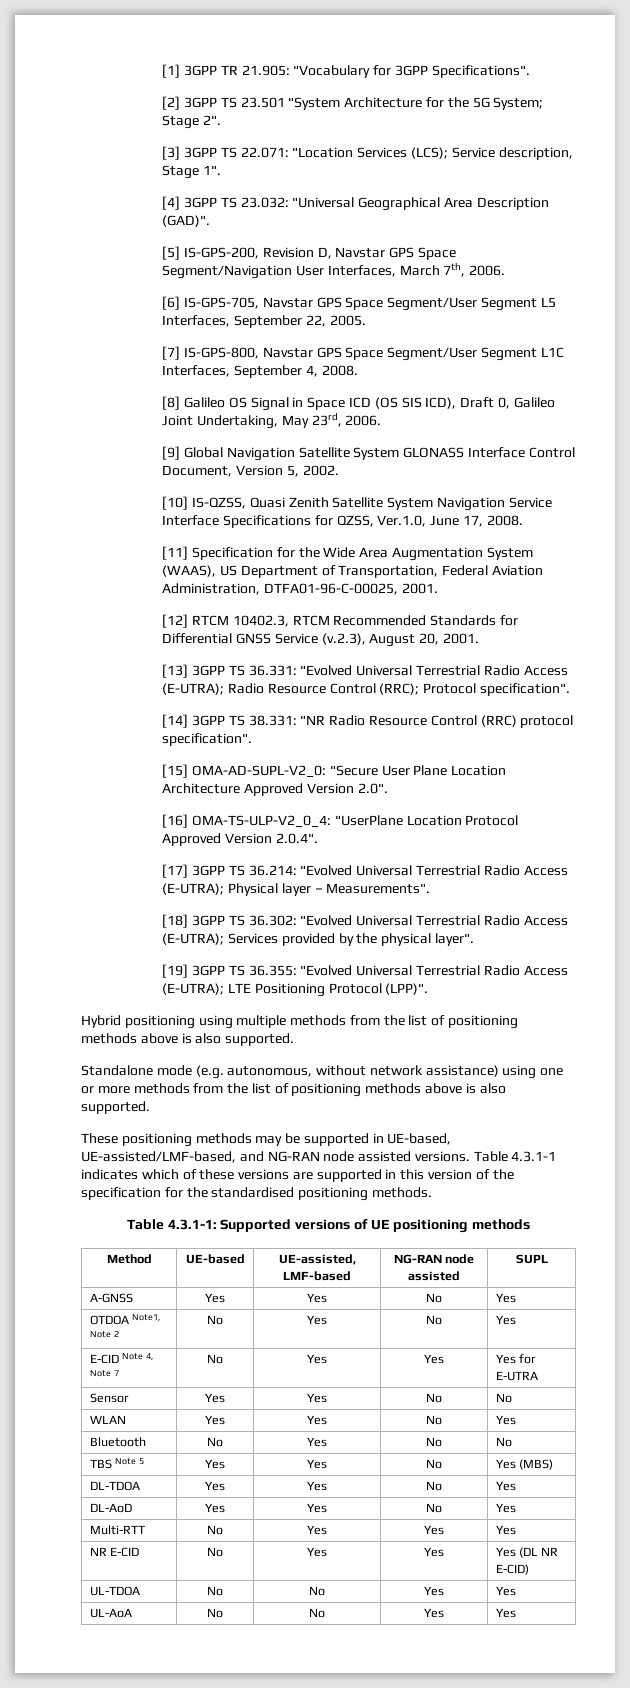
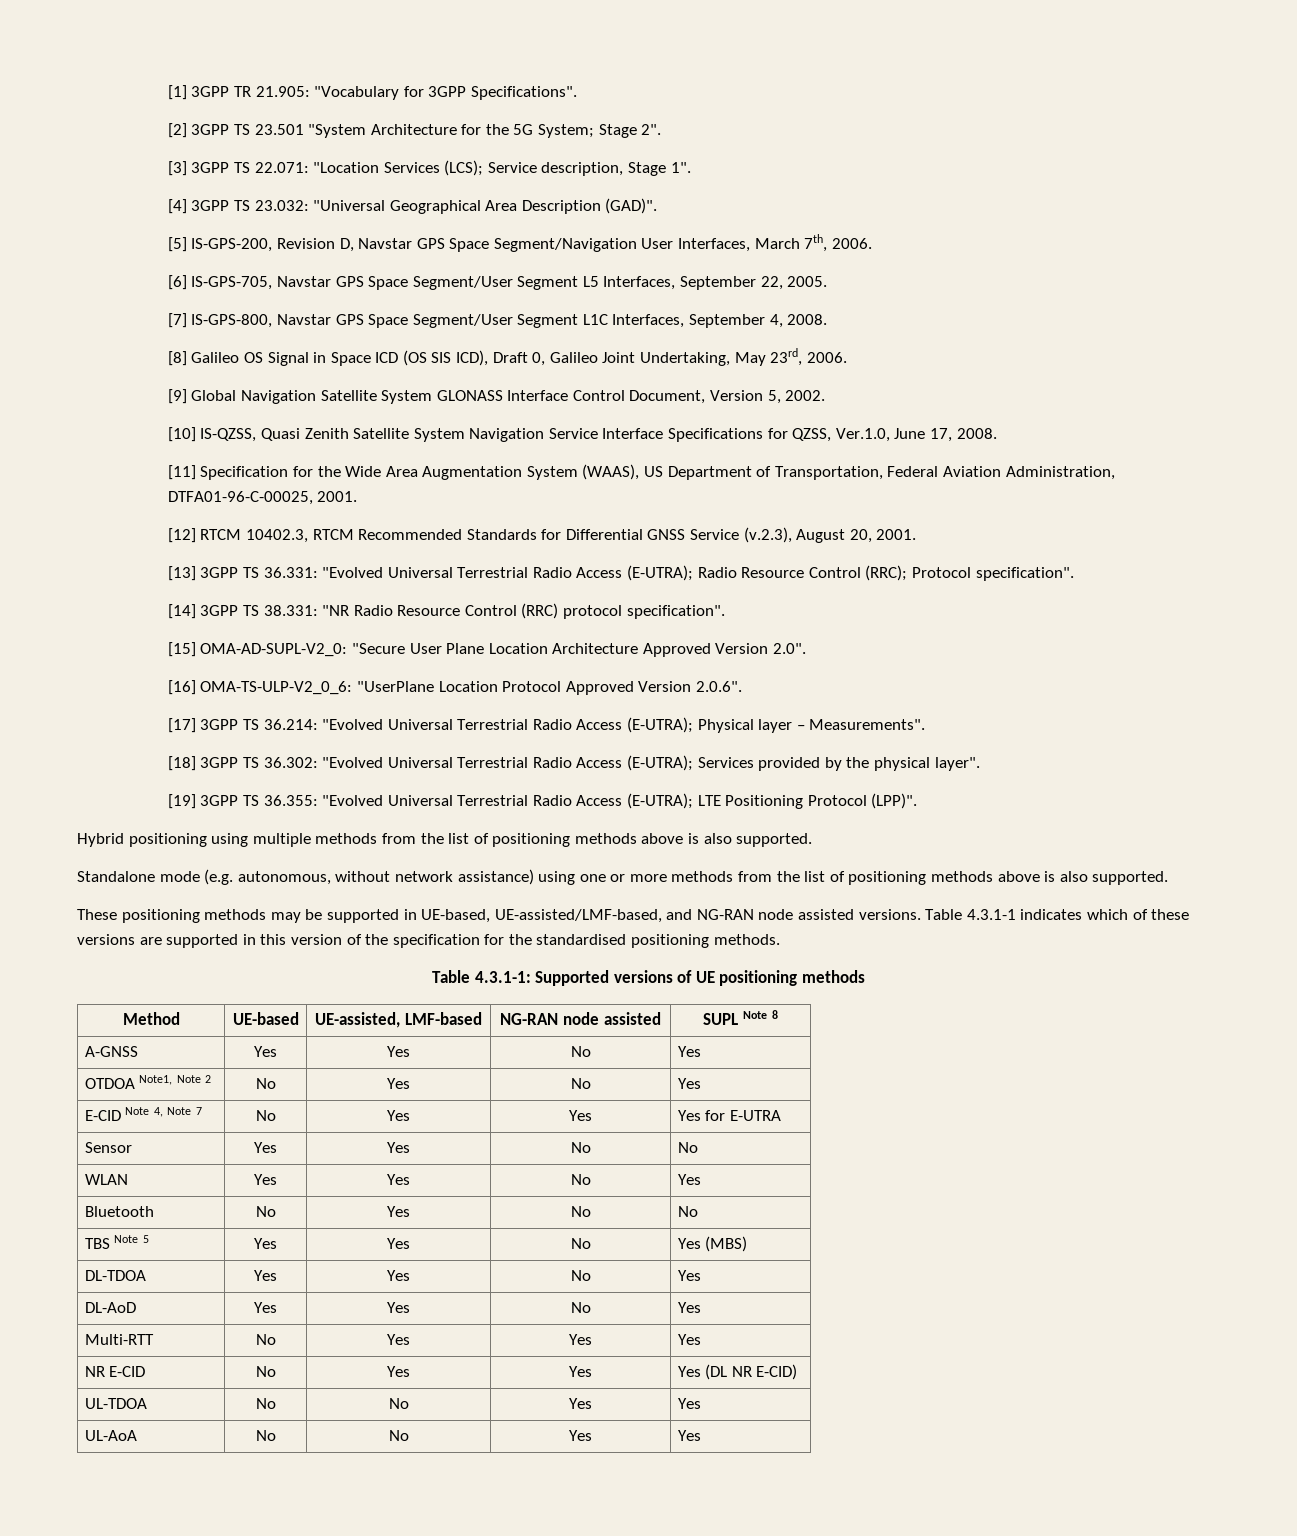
[192,815,332,827] OMA-TS-ULP-V2_0_4: -> [200,681,353,695] OMA-TS-ULP-V2_0_6:
[275,833,318,844] 2.0.4". -> [695,681,742,692] 2.0.6".
(548, 1259) none -> [743,1010,778,1019] Note 8

